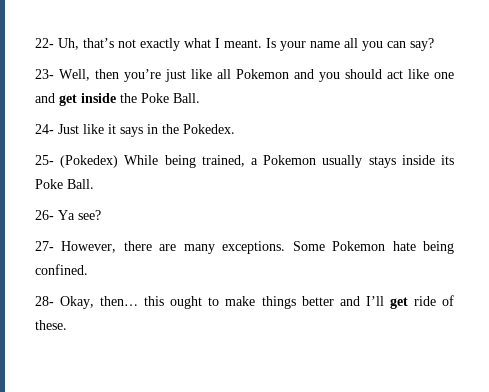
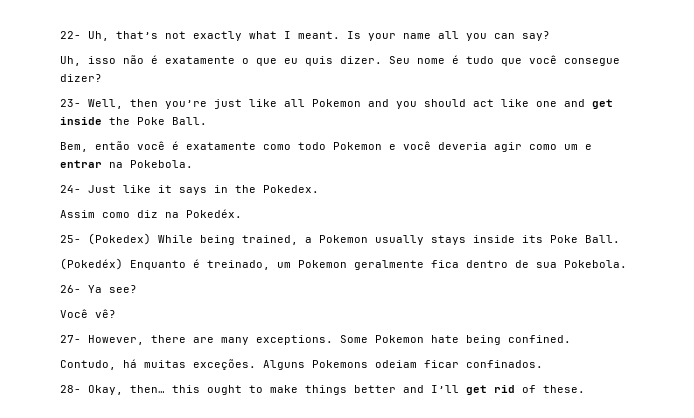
(434, 44) none -> [60,55,620,66] [60,74,102,82] // Uh, isso não é exatamente o que eu quis dizer. Seu nome é tudo que você consegue dizer?
(200, 98) none -> [60,141,592,152] [60,160,193,168] // Bem, então você é exatamente como todo Pokemon e você deveria agir como um e entrar na Pokebola.
(235, 129) none -> [60,209,242,218] // Assim como diz na Pokedéx.
(94, 184) none -> [60,258,627,270] // (Pokedéx) Enquanto é treinado, um Pokemon geralmente fica dentro de sua Pokebola.
(101, 215) none -> [60,309,116,318] // Você vê?
(88, 269) none -> [60,359,543,370] // Contudo, há muitas exceções. Alguns Pokemons odeiam ficar confinados.
[413,296,436,306] ride -> [494,385,515,393] rid

